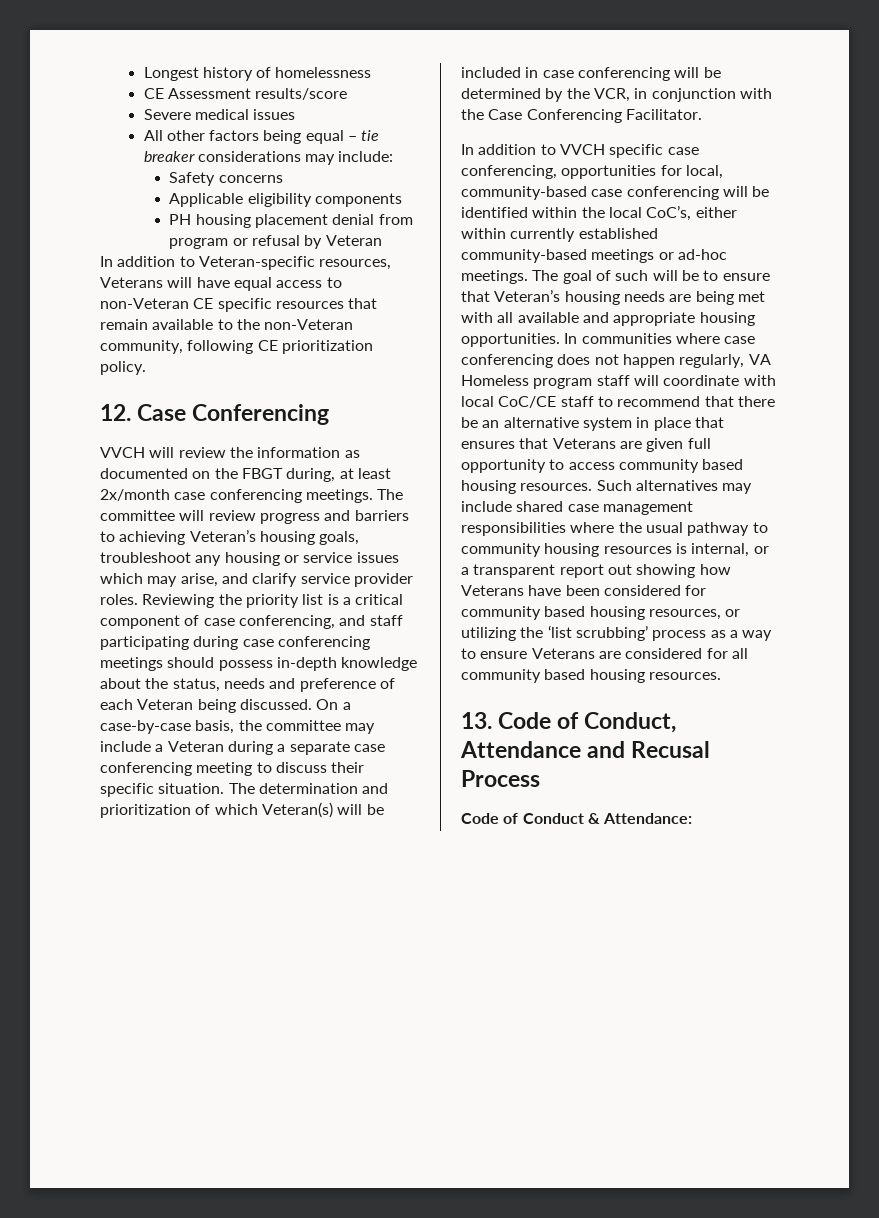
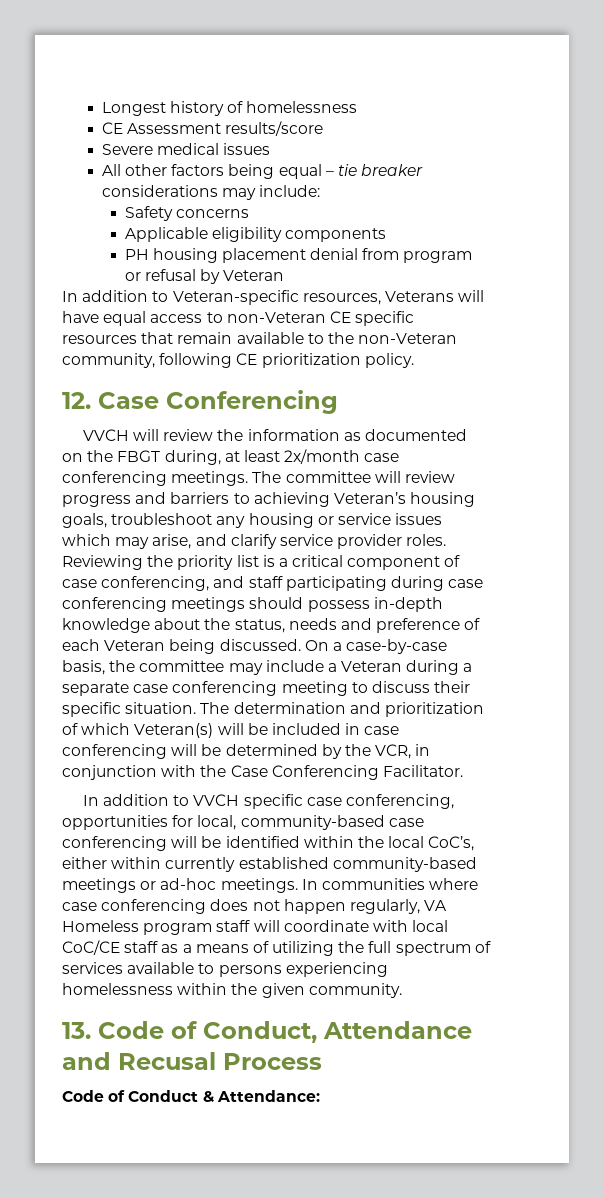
[532,270,770,284] [461,289,765,305] [461,312,755,326] [461,333,560,347] The goal of such will be to ensure that Veteran’s housing needs are being met with all available and appropriate housing opportunities. -> (298, 885) none
[597,396,775,407] [461,417,724,431] [461,438,711,452] [461,459,744,473] [461,480,753,494] [461,501,693,515] [461,522,768,536] [461,543,769,557] [461,564,731,578] [461,585,707,596] [461,606,741,620] [461,625,773,641] [461,648,748,659] [461,669,721,683] to recommend that there be an alternative system in place that ensures that Veterans are given full opportunity to access community based housing resources. Such alternatives may include shared case management responsibilities where the usual pathway to community housing resources is internal, or a transparent report out showing how Veterans have been considered for community based housing resources, or utilizing the ‘list scrubbing’ process as a way to ensure Veterans are considered for all community based housing resources. -> [161,941,491,956] [62,962,388,977] [62,983,402,998] as a means of utilizing the full spectrum of services available to persons experiencing homelessness within the given community.

